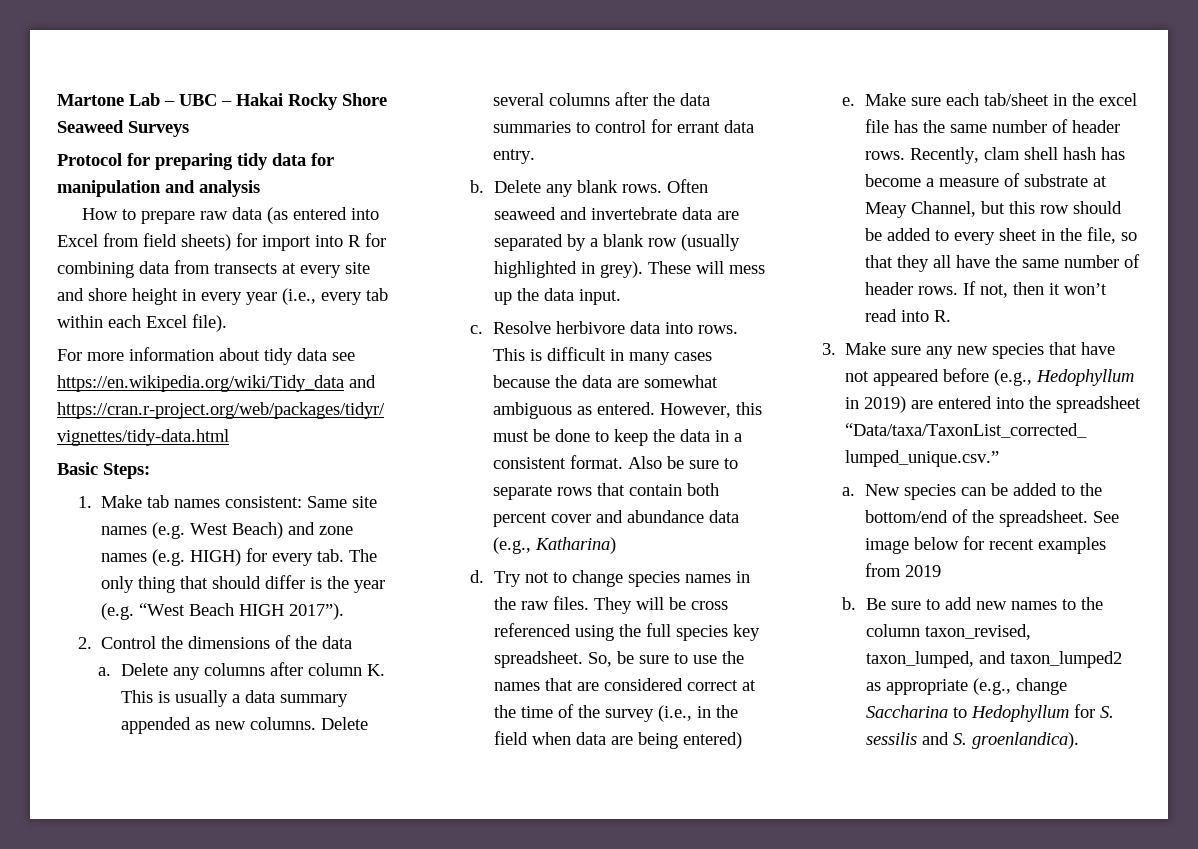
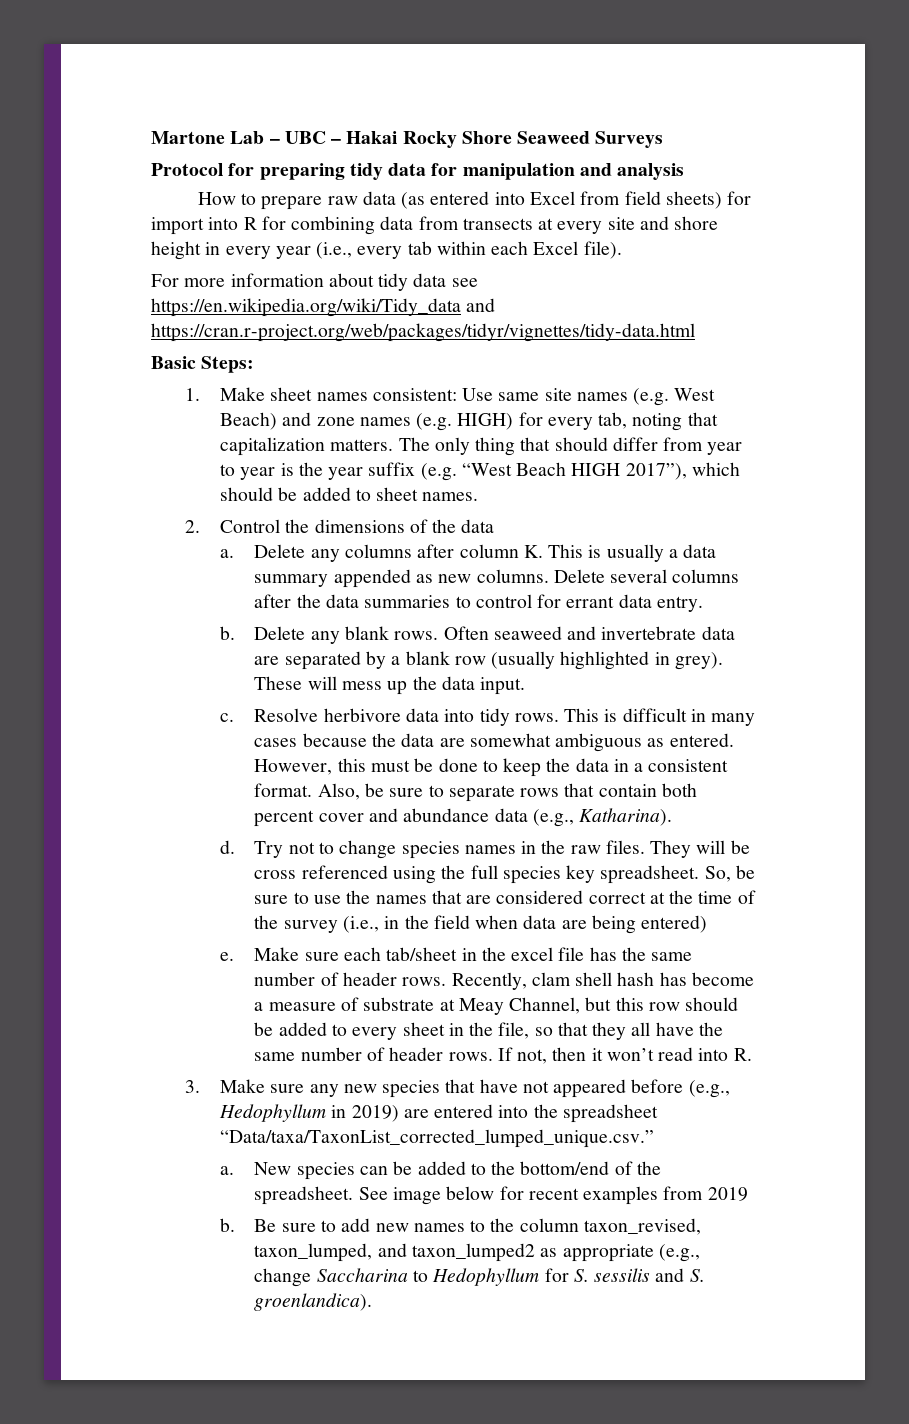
[146,495,169,508] tab -> [270,387,313,401] sheet
[306,496,347,508] Same -> [462,388,540,401] Use same
[316,549,344,562] tab. -> [598,412,718,431] [219,437,394,456] tab, noting that capitalization matters.
(305, 582) none -> [663,437,743,455] [219,464,276,480] from year to year
(385, 586) none -> [368,462,416,476] suffix
[288,603,344,620] 2017”). -> [625,462,740,480] [219,487,479,501] 2017”), which should be added to sheet names.
(693, 328) none -> [479,708,510,726] tidy
[627,456,662,469] Also -> [317,783,360,800] Also,
[534,537,616,554] Katharina) -> [579,808,673,826] Katharina).

